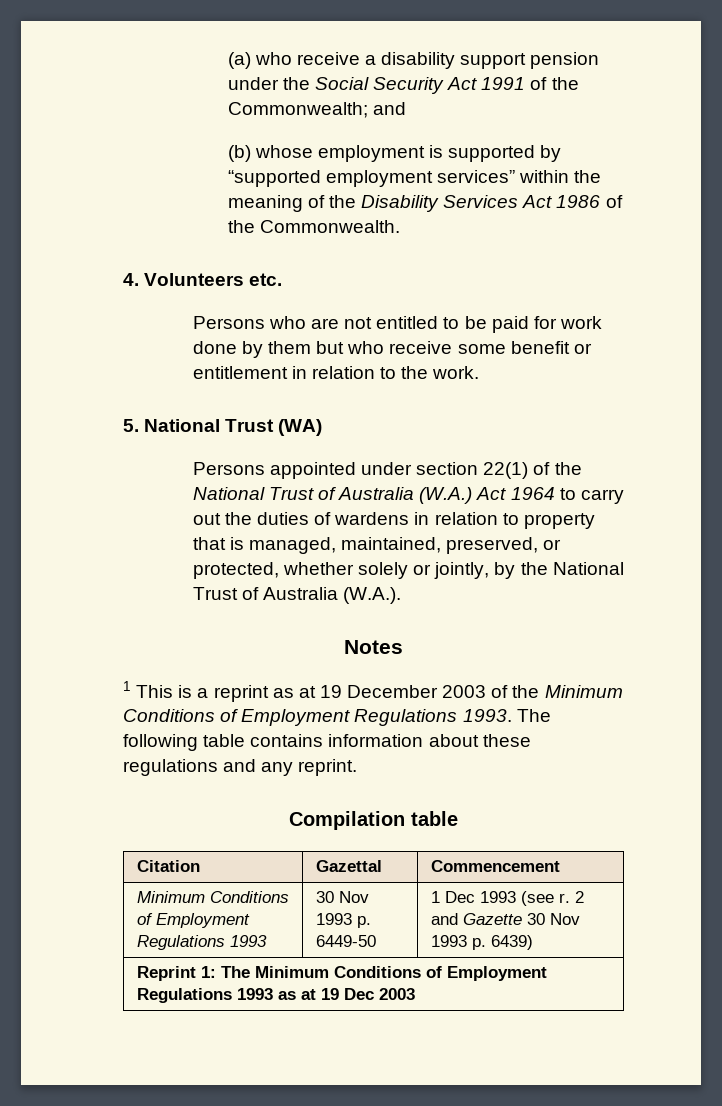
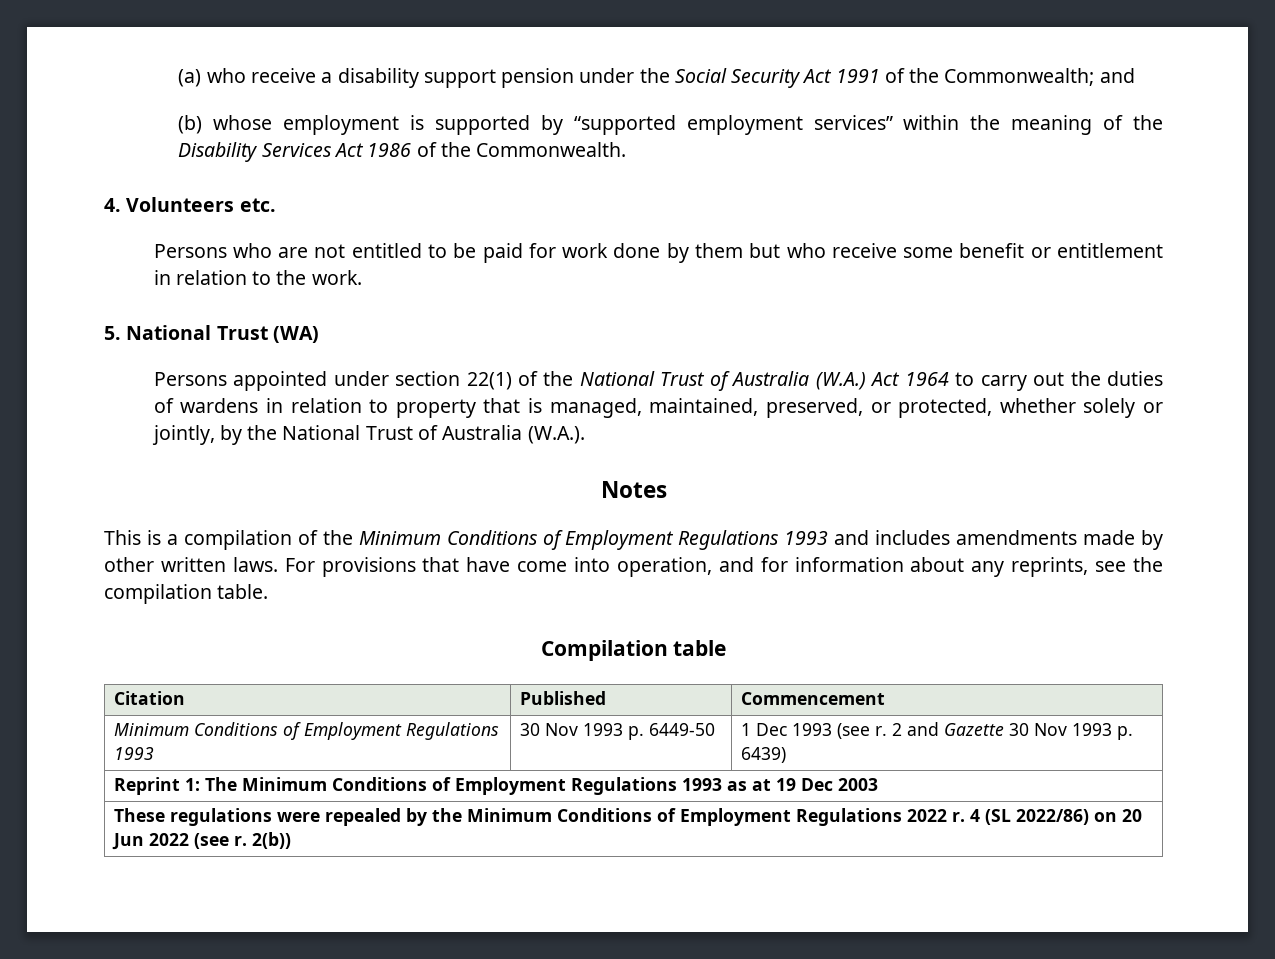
[123,681,131,691] 1 -> (667, 489) none
[213,685,487,702] reprint as at 19 December 2003 -> [183,530,292,550] compilation
[462,709,551,722] [123,734,531,751] [123,759,358,776] 1993. The following table contains information about these regulations and any reprint. -> [784,530,1163,550] [104,557,1163,577] [104,584,269,604] 1993 and includes amendments made by other written laws. For provisions that have come into operation, and for information about any reprints, see the compilation table.
[315,860,382,872] Gazettal -> [519,691,606,705] Published
(415, 994) none -> [113,808,1142,826] [111,832,291,850] // These regulations were repealed by the Minimum Conditions of Employment Regulations 2022 r. 4 (SL 2022/86) on 20 Jun 2022 (see r. 2(b))

